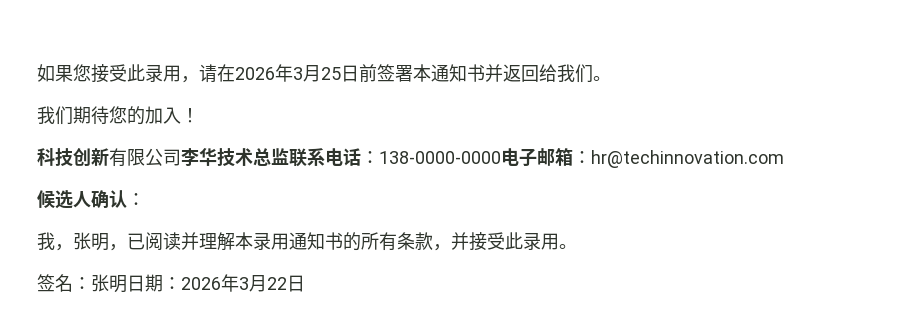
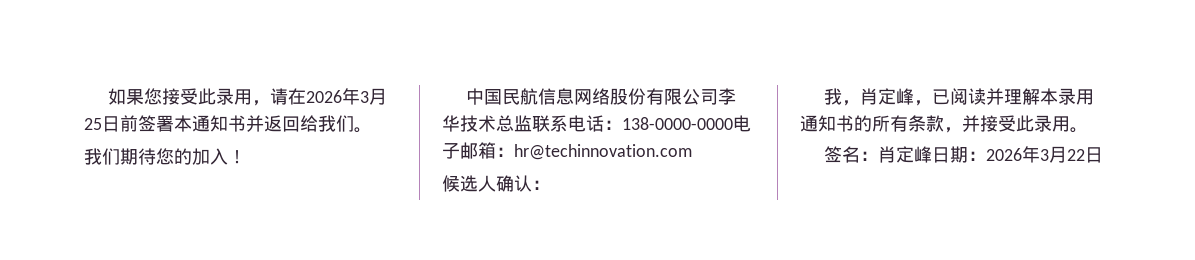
[37,148,109,167] 科技创新 -> [465,88,646,105] 中国民航信息网络股份
[73,232,109,251] 张明 -> [859,88,914,105] 肖定峰
[91,274,127,293] 张明 -> [877,146,932,163] 肖定峰

